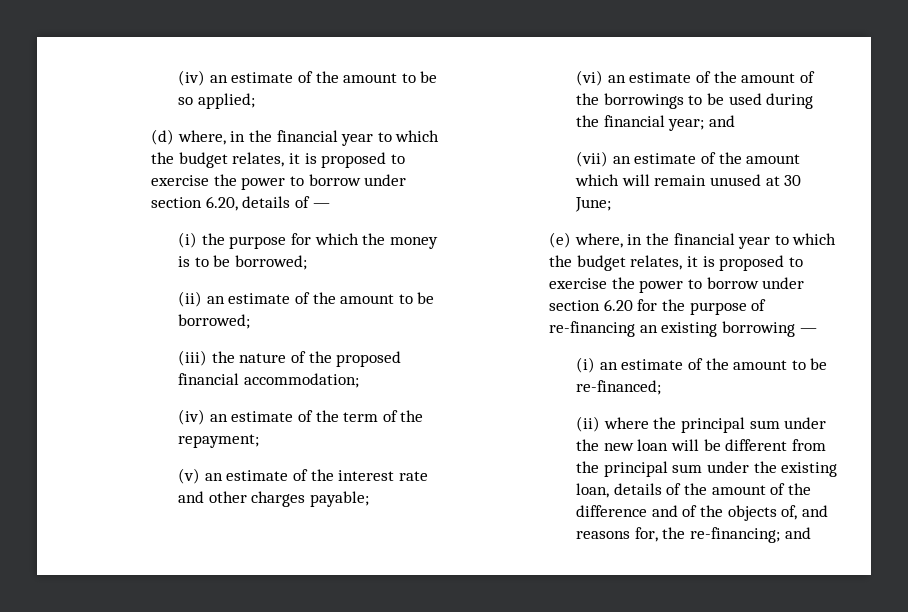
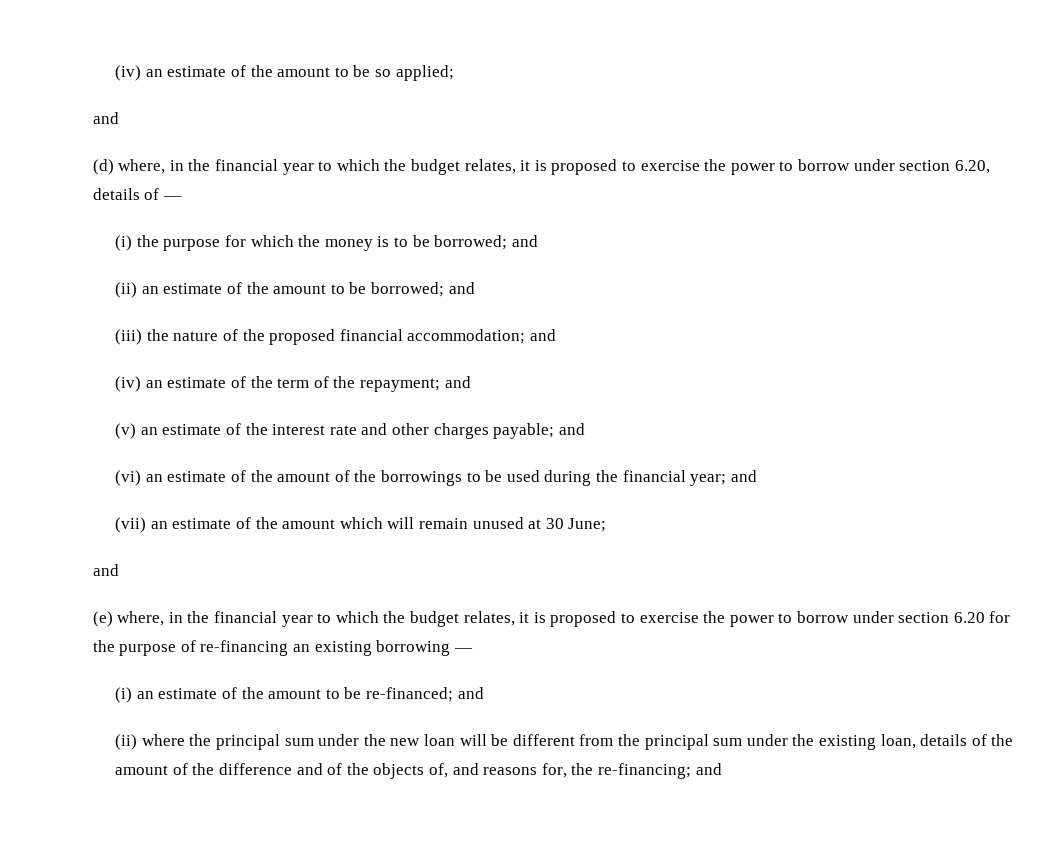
(255, 101) none -> [92,112,119,124] // and
(307, 262) none -> [511,235,538,247] and
(251, 321) none -> [448,282,475,294] and
(359, 380) none -> [530,329,557,341] and
(260, 441) none -> [444,376,471,388] and
(369, 499) none -> [558,423,585,435] and
(612, 204) none -> [92,564,119,576] // and
(662, 387) none -> [457,687,484,699] and

